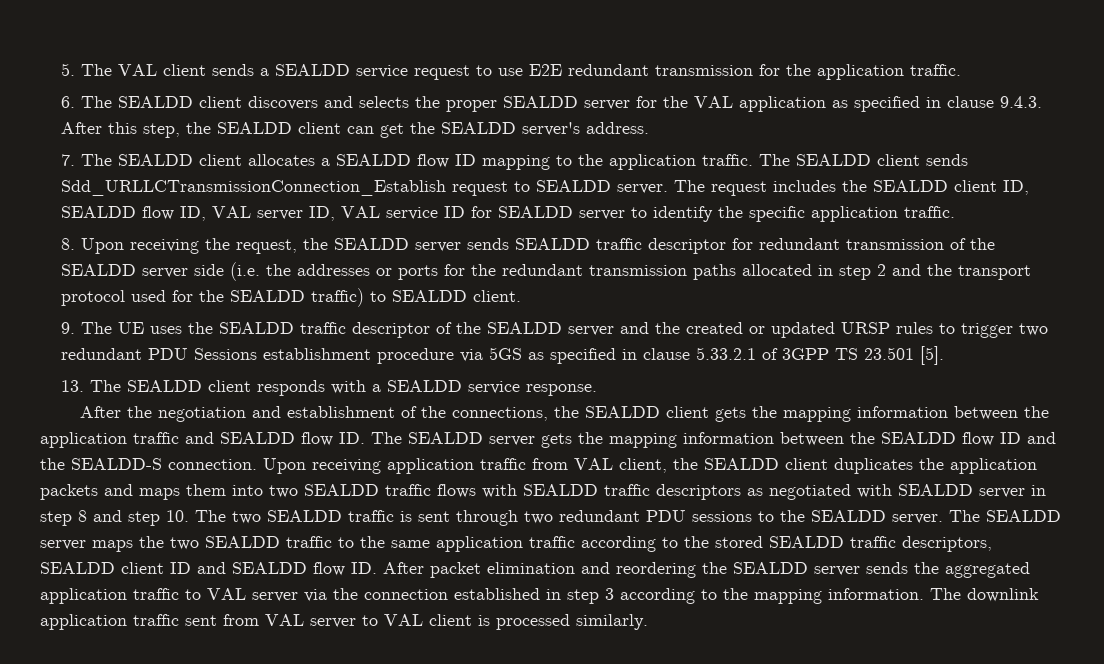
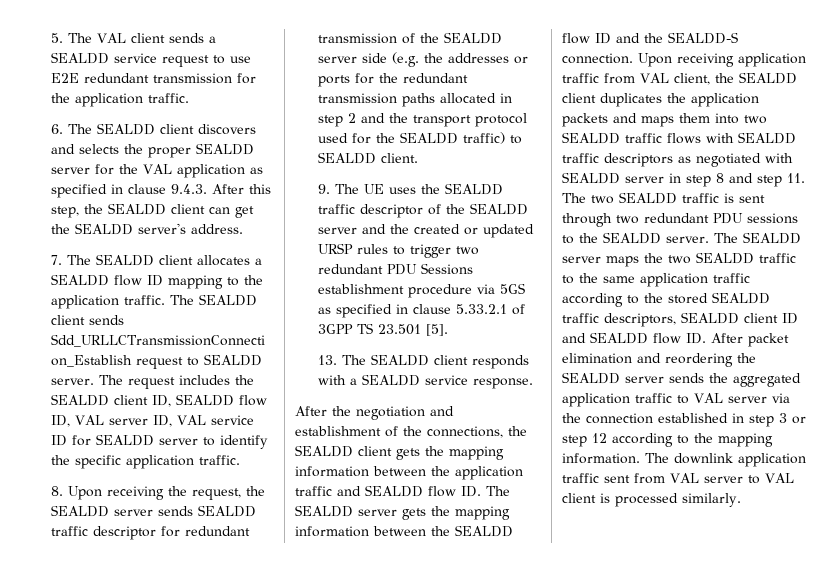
[230,262,261,281] (i.e. -> [391,52,419,67] (e.g.
[166,510,189,522] 10. -> [787,173,805,183] 11.
(614, 594) none -> [792,416,806,424] [562,433,607,447] or step 12

